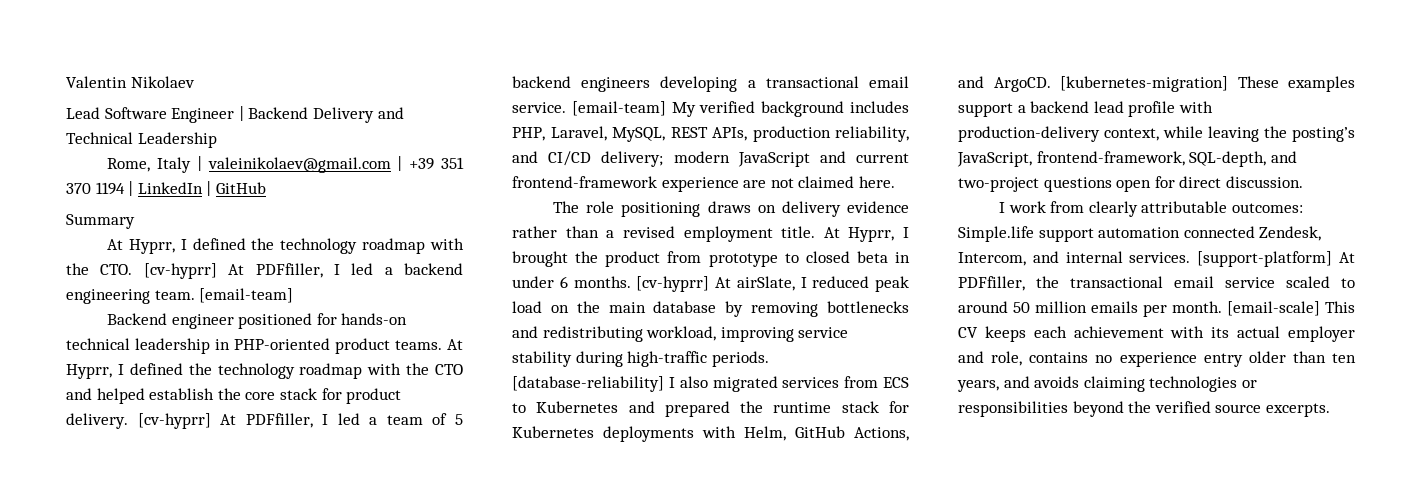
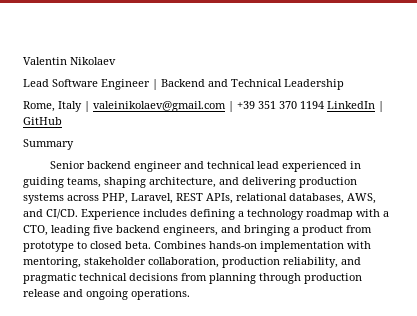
[312,107,374,123] Delivery -> (205, 83) none
[128,181,134,196] | -> (324, 105) none
[107,238,465,254] [66,263,463,279] [66,288,294,304] [107,313,408,329] [66,338,463,354] [66,363,463,379] [66,388,402,404] [66,413,463,429] [512,76,909,92] [512,101,909,117] [512,126,909,142] [512,151,909,167] [512,176,895,192] [553,201,909,217] [512,226,909,242] [512,251,599,267] At Hyprr, I defined the technology roadmap with the CTO. [cv-hyprr] At PDFfiller, I led a backend engineering team. [email-team] // Backend engineer positioned for hands-on technical leadership in PHP-oriented product teams. At Hyprr, I defined the technology roadmap with the CTO and helped establish the core stack for product delivery. [cv-hyprr] At PDFfiller, I led a team of 5 backend engineers developing a transactional email service. [email-team] My verified background includes PHP, Laravel, MySQL, REST APIs, production reliability, and CI/CD delivery; modern JavaScript and current frontend-framework experience are not claimed here. // The role positioning draws on delivery evidence rather than a revised employment title. At Hyprr, I brought the -> [50,161,362,172] [23,177,357,188] [23,193,376,204] [23,209,389,220] [23,225,299,236] Senior backend engineer and technical lead experienced in guiding teams, shaping architecture, and delivering production systems across PHP, Laravel, REST APIs, relational databases, AWS, and CI/CD. Experience includes defining a technology roadmap with a CTO, leading five backend engineers, and bringing a
[856,251,910,263] [512,276,909,292] [512,301,909,317] [512,326,849,342] [512,351,769,367] [512,376,909,392] [512,401,909,417] [512,426,909,442] [958,76,1355,92] [958,101,1213,117] [958,126,1355,142] [957,151,1297,167] [958,176,1303,192] [999,201,1303,217] [958,226,1322,242] [958,251,1355,267] [958,276,1355,291] [958,301,1355,317] [958,326,1355,342] [958,351,1356,367] [957,376,1257,392] [958,401,1330,417] beta in under 6 months. [cv-hyprr] At airSlate, I reduced peak load on the main database by removing bottlenecks and redistributing workload, improving service stability during high-traffic periods. [database-reliability] I also migrated services from ECS to Kubernetes and prepared the runtime stack for Kubernetes deployments with Helm, GitHub Actions, and ArgoCD. [kubernetes-migration] These examples support a backend lead profile with production-delivery context, while leaving the posting’s JavaScript, frontend-framework, SQL-depth, and two-project questions open for direct discussion. // I work from clearly attributable outcomes: Simple.life support automation connected Zendesk, Intercom, and internal services. [support-platform] At PDFfiller, the transactional email service scaled to around 50 million emails per month. [email-scale] This CV keeps each achievement with its actual employer and role, contains no experience entry older than ten years, and avoids claiming technologies or responsibilities beyond the verified source excerpts. -> [125,241,371,252] [23,257,361,268] [23,273,362,284] [23,289,190,300] beta. Combines hands-on implementation with mentoring, stakeholder collaboration, production reliability, and pragmatic technical decisions from planning through production release and ongoing operations.

